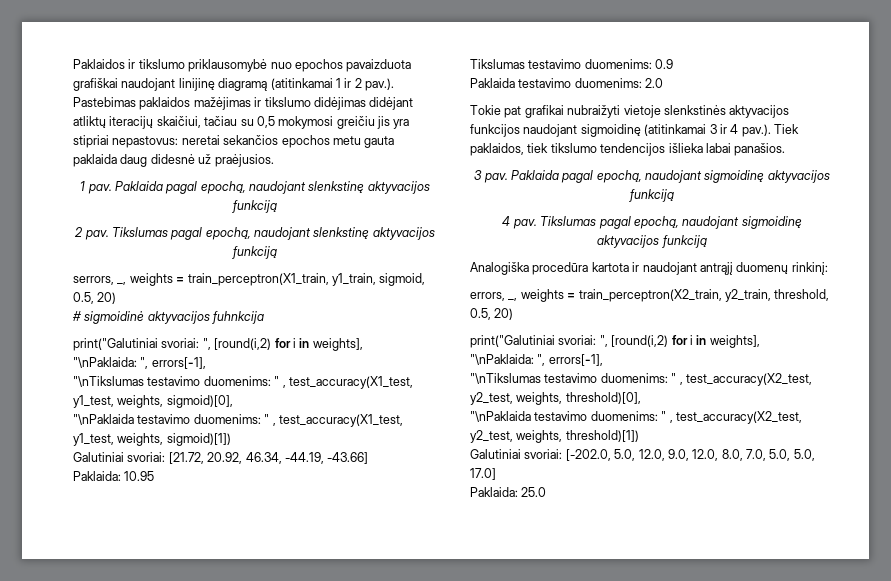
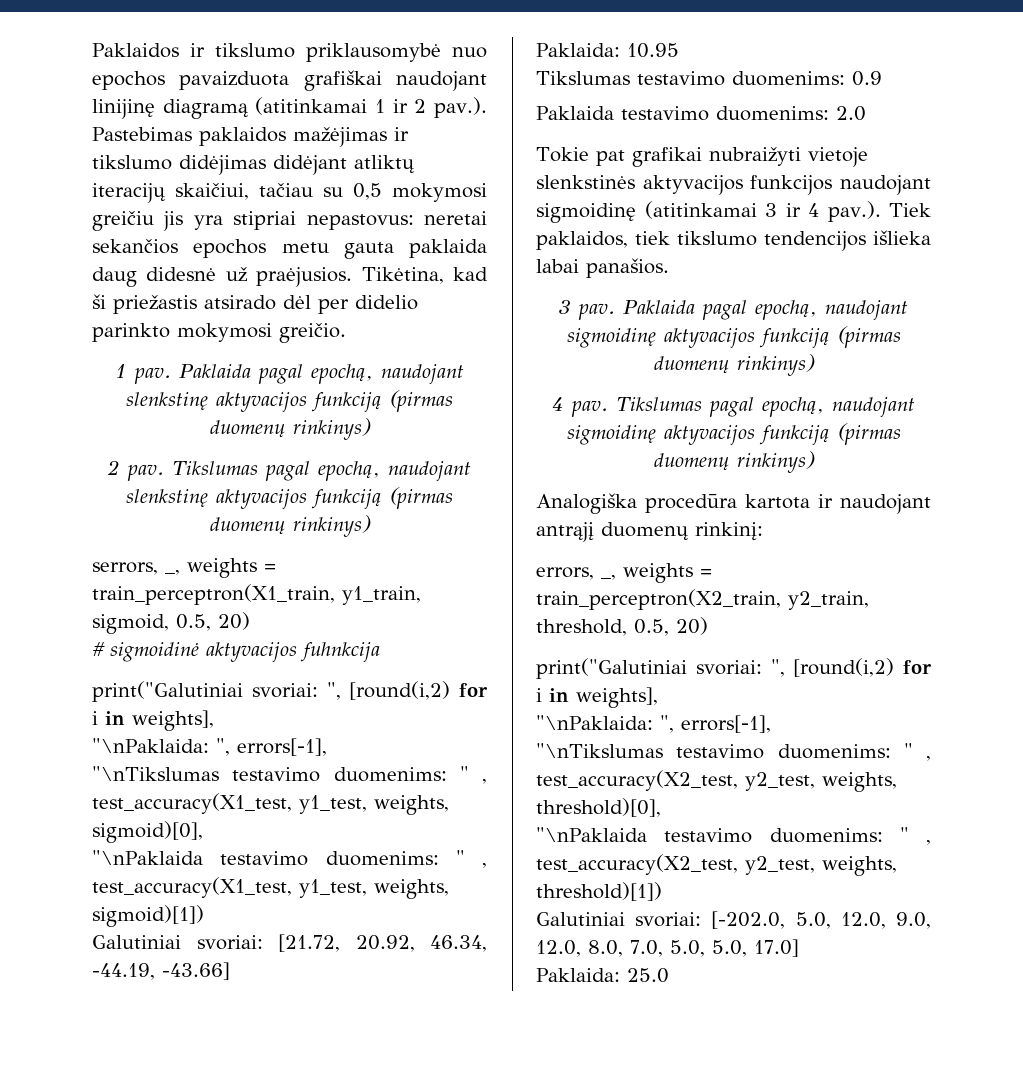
(274, 160) none -> [361,267,488,284] [92,294,418,314] [92,323,346,343] Tikėtina, kad ši priežastis atsirado dėl per didelio parinkto mokymosi greičio.
(277, 206) none -> [389,390,453,412] [209,418,371,440] (pirmas duomenų rinkinys)
(277, 252) none -> [389,487,453,509] [209,515,371,537] (pirmas duomenų rinkinys)
(674, 195) none -> [836,326,901,348] [653,354,815,376] (pirmas duomenų rinkinys)
(707, 241) none -> [836,423,901,445] [653,451,815,473] (pirmas duomenų rinkinys)

